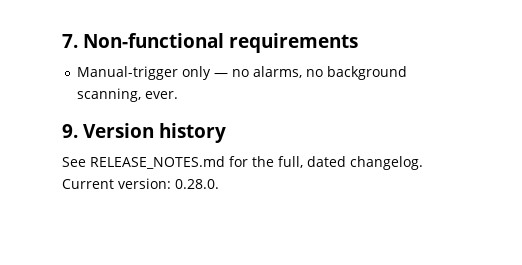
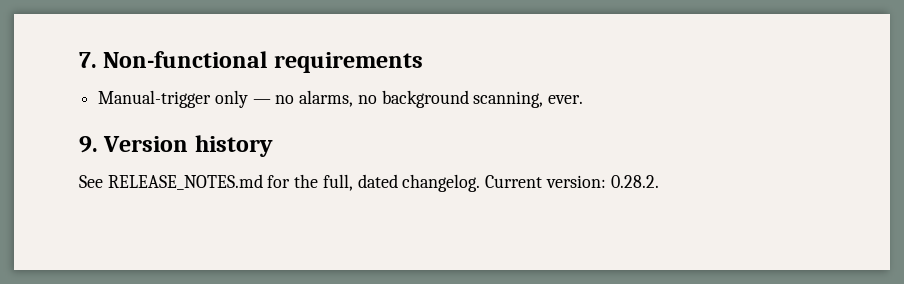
[175,179,219,189] 0.28.0. -> [610,175,659,188] 0.28.2.

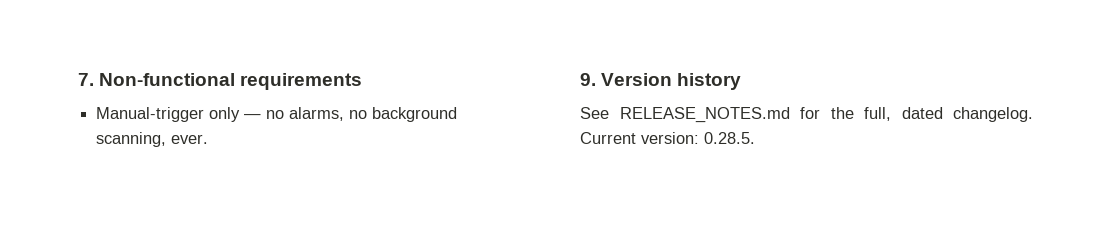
[610,175,659,188] 0.28.2. -> [704,132,755,144] 0.28.5.

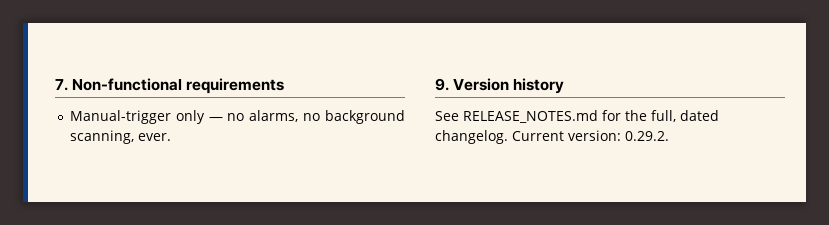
[704,132,755,144] 0.28.5. -> [625,131,669,141] 0.29.2.

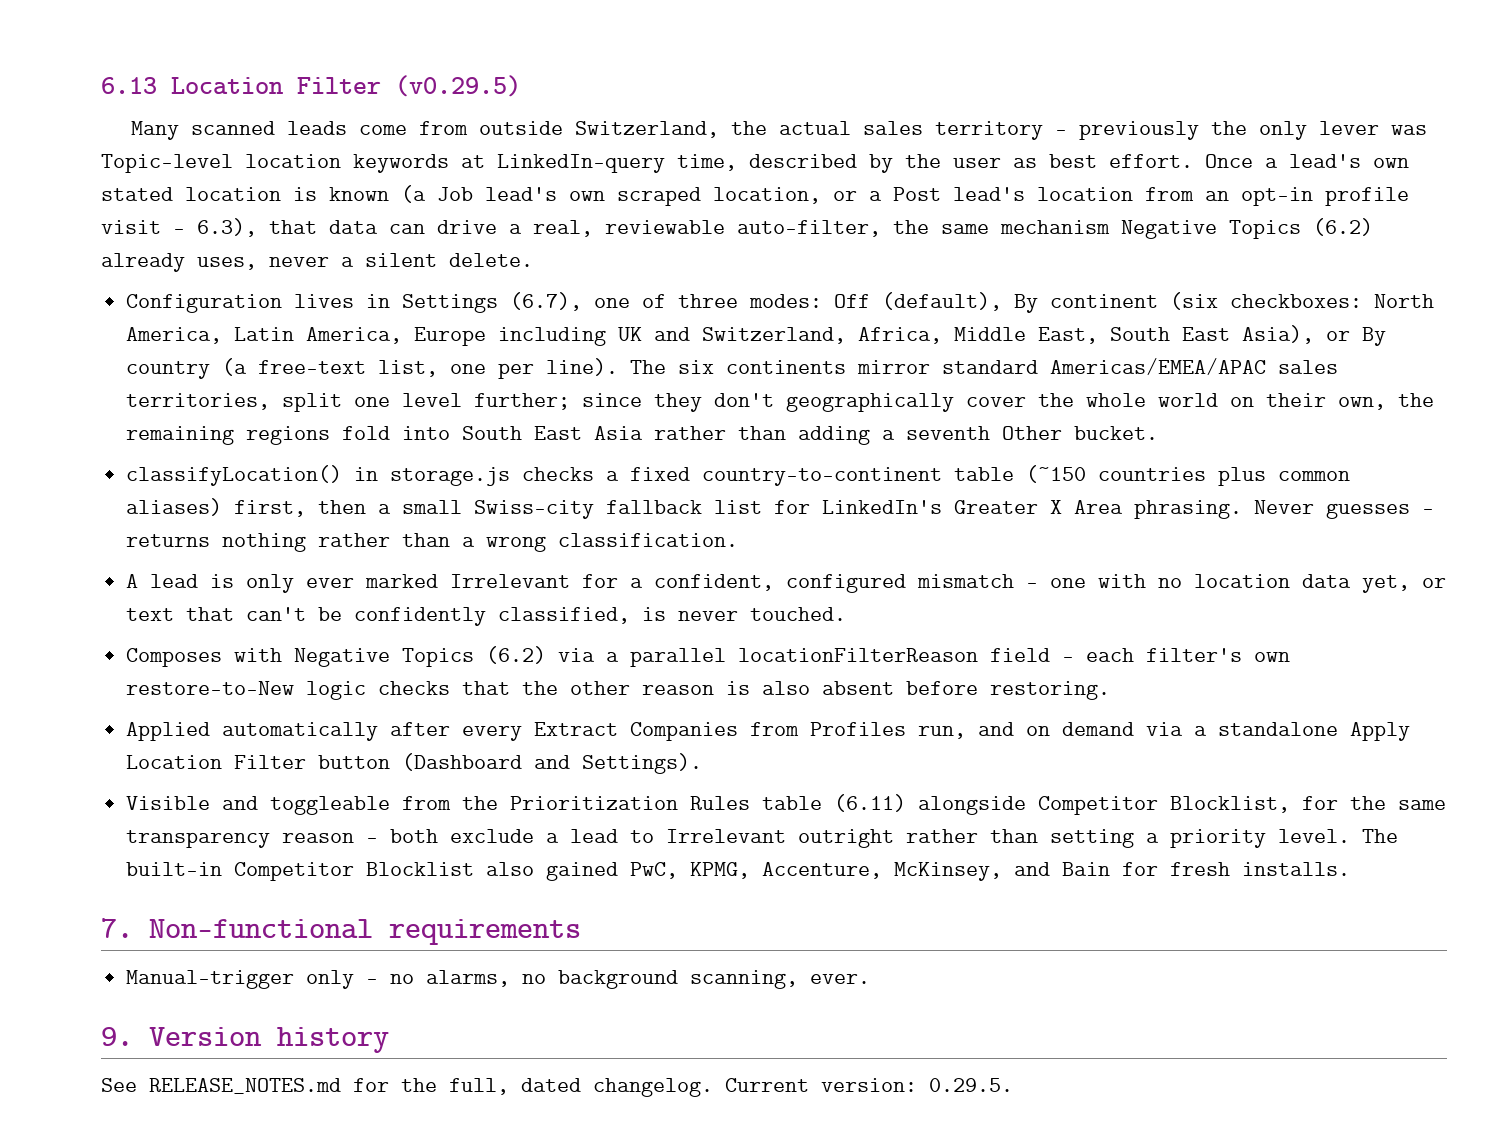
(55, 85) none -> [101,75,521,97] [131,121,1428,140] [101,154,1409,173] [101,185,1409,206] [101,218,1373,239] [101,253,533,272] [126,292,1435,313] [126,325,1387,346] [126,358,1339,379] [126,393,1435,412] [126,426,1159,445] [126,465,1351,486] [126,498,1435,519] [126,533,739,552] [126,574,1447,593] [126,607,847,626] [126,646,1291,667] [126,681,1111,700] [126,722,1411,741] [126,753,703,774] [126,794,1447,815] [126,829,1399,848] [126,862,1351,881] 6.13 Location Filter (v0.29.5) // Many scanned leads come from outside Switzerland, the actual sales territory - previously the only lever was Topic-level location keywords at LinkedIn-query time, described by the user as best effort. Once a lead's own stated location is known (a Job lead's own scraped location, or a Post lead's location from an opt-in profile visit - 6.3), that data can drive a real, reviewable auto-filter, the same mechanism Negative Topics (6.2) already uses, never a silent delete. // Configuration lives in Settings (6.7), one of three modes: Off (default), By continent (six checkboxes: North America, Latin America, Europe including UK and Switzerland, Africa, Middle East, South East Asia), or By country (a free-text list, one per line). The six continents mirror standard Americas/EMEA/APAC sales territories, split one level further; since they don't geographically cover the whole world on their own, the remaining regions fold into South East Asia rather than adding a seventh Other bucket. // classifyLocation() in storage.js checks a fixed country-to-continent table (~150 countries plus common aliases) first, then a small Swiss-city fallback list for LinkedIn's Greater X Area phrasing. Never guesses - returns nothing rather than a wrong classification. // A lead is only ever marked Irrelevant for a confident, configured mismatch - one with no location data yet, or text that can't be confidently classified, is never touched. // Composes with Negative Topics (6.2) via a parallel locationFilterReason field - each filter's own restore-to-New logic checks that the other reason is also absent before restoring. // Applied automatically after every Extract Companies from Profiles run, and on demand via a standalone Apply Location Filter button (Dashboard and Settings). // Visible and toggleable from the Prioritization Rules table (6.11) alongside Competitor Blocklist, for the same transparency reason - both exclude a lead to Irrelevant outright rather than setting a priority level. The built-in Competitor Blocklist also gained PwC, KPMG, Accenture, McKinsey, and Bain for fresh installs. //
[625,131,669,141] 0.29.2. -> [929,1078,1013,1092] 0.29.5.

